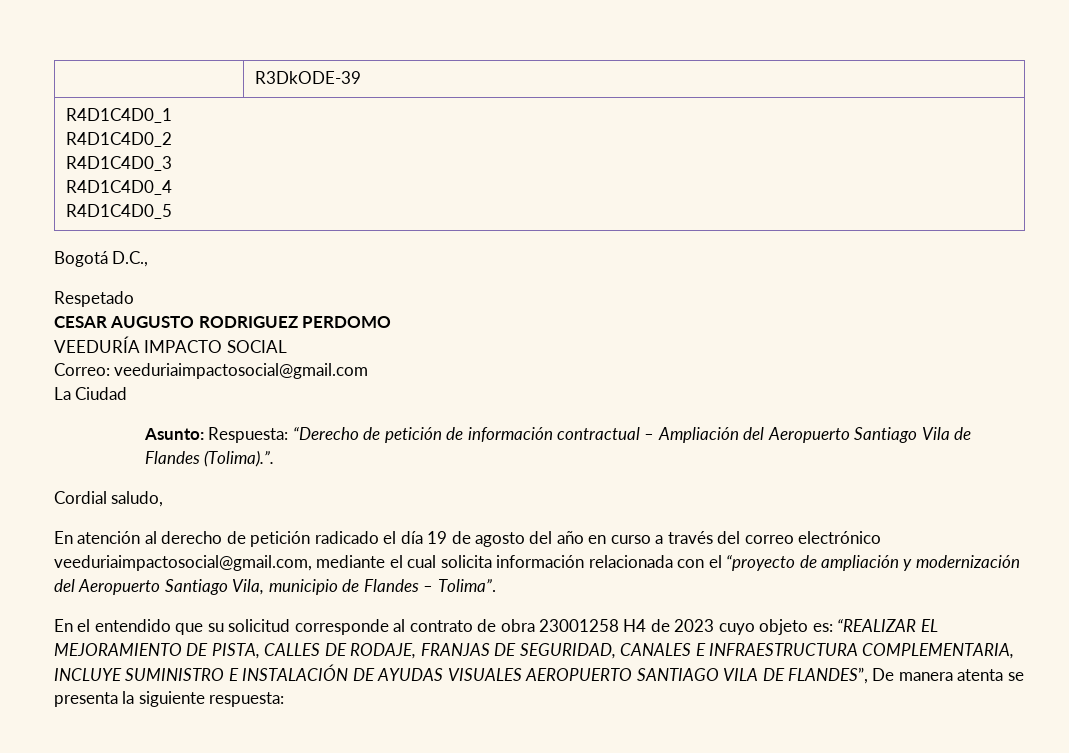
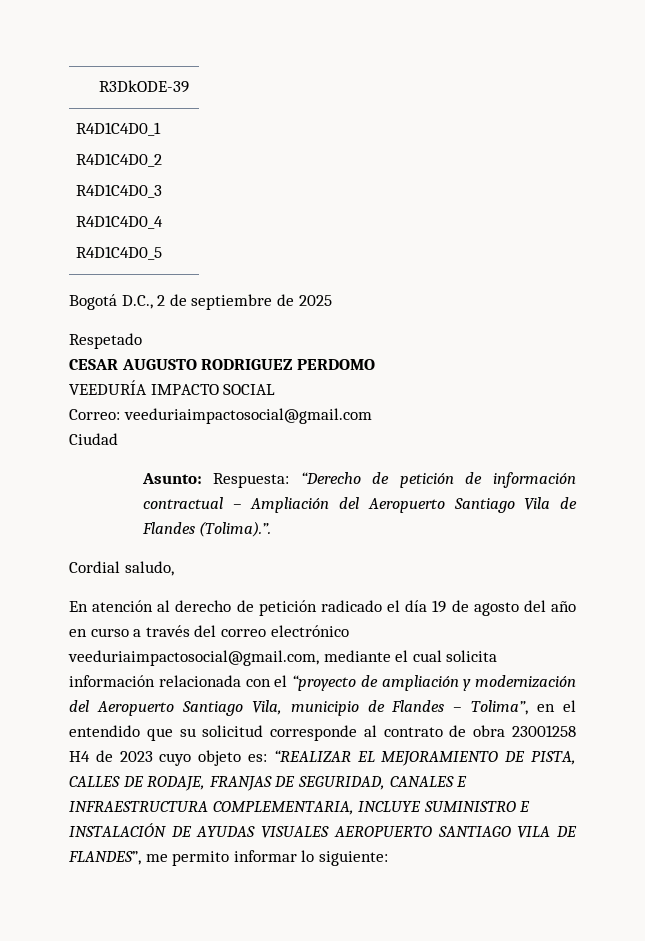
(149, 259) none -> [157,294,332,310] 2 de septiembre de 2025
[54,387,71,400] La -> (372, 416) none
[437,579,496,592] [54,619,73,632] Tolima”. // En -> [471,700,556,715] Tolima”, en
[872,668,1024,681] [54,691,285,707] De manera atenta se presenta la siguiente respuesta: -> [145,850,388,866] me permito informar lo siguiente:

